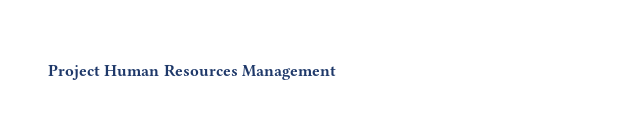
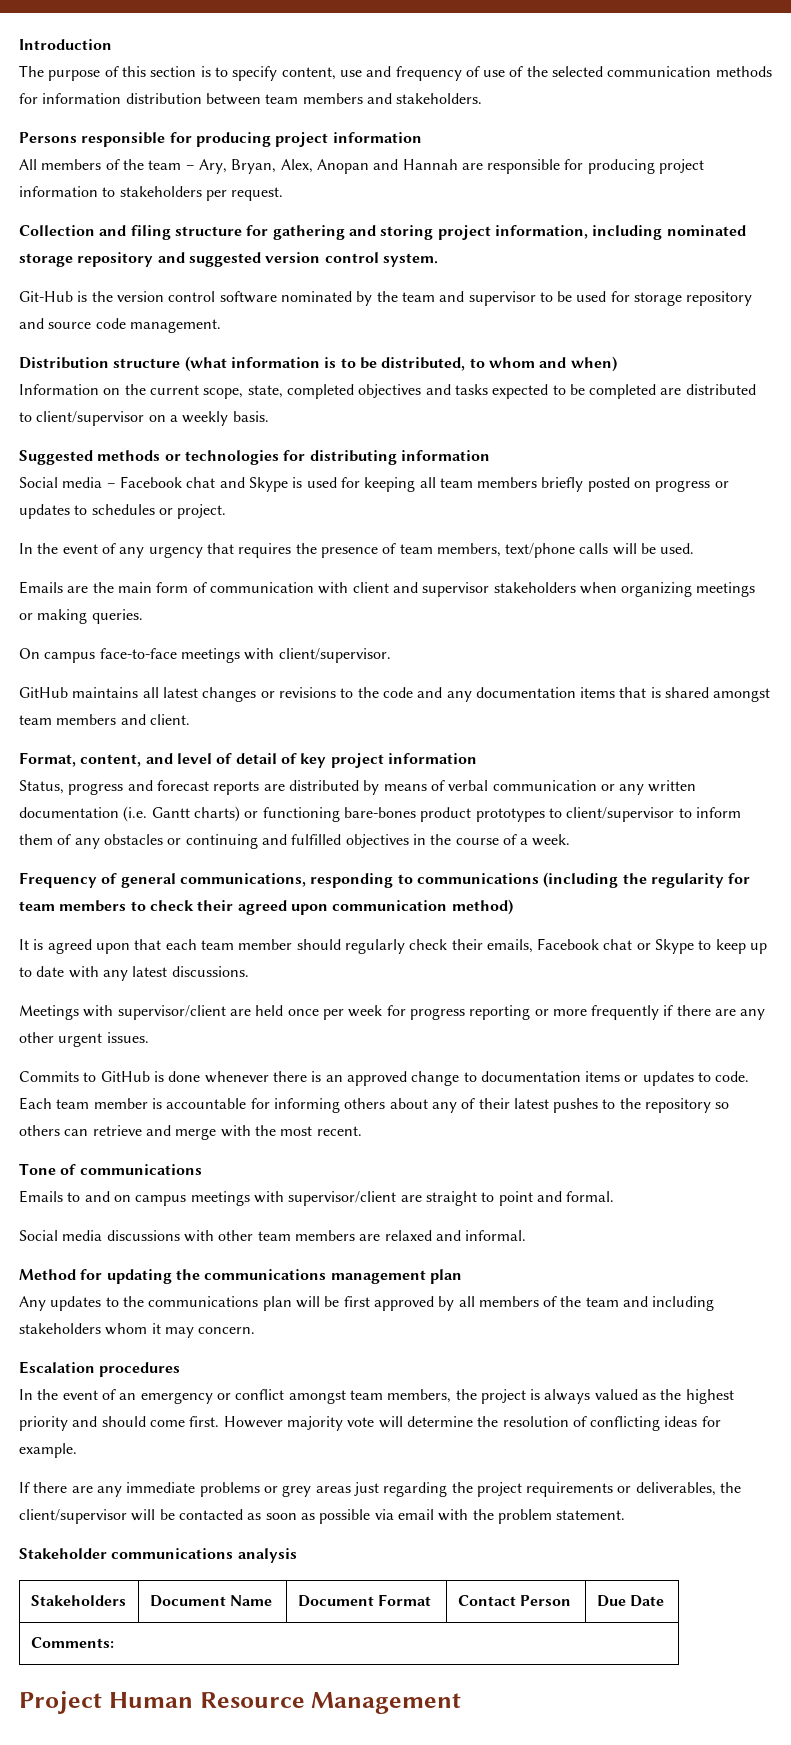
(48, 72) none -> [19,39,112,50] [19,65,772,81] [19,93,483,105] [19,132,422,147] [19,159,705,174] [19,186,284,201] [19,225,746,240] [19,252,438,267] [19,291,753,306] [19,318,221,333] [19,356,617,372] [19,384,756,399] [19,411,269,426] [19,450,490,465] [19,476,729,492] [19,504,227,519] [19,543,695,558] [19,581,756,597] [19,609,143,624] [19,648,391,663] [19,687,771,702] [19,714,190,725] [19,752,477,768] [19,780,697,795] [19,806,741,822] [19,834,571,849] [19,872,751,888] [19,899,513,915] [19,938,768,954] [19,966,249,981] [19,1005,766,1020] [19,1032,149,1047] [19,1071,750,1086] [19,1097,730,1113] [19,1125,362,1140] [19,1163,202,1175] [19,1190,615,1206] [19,1230,527,1242] [19,1269,462,1284] [19,1296,715,1311] [19,1323,256,1338] [19,1361,181,1377] [19,1389,734,1404] [19,1416,721,1431] [19,1443,77,1458] [19,1482,742,1497] [19,1509,626,1524] [19,1548,297,1563] [30,1595,126,1606] [149,1595,273,1607] [297,1594,432,1607] [457,1595,572,1606] [596,1595,665,1607] [30,1637,114,1648] Introduction // The purpose of this section is to specify content, use and frequency of use of the selected communication methods for information distribution between team members and stakeholders. // Persons responsible for producing project information // All members of the team – Ary, Bryan, Alex, Anopan and Hannah are responsible for producing project information to stakeholders per request. // Collection and filing structure for gathering and storing project information, including nominated storage repository and suggested version control system. // Git-Hub is the version control software nominated by the team and supervisor to be used for storage repository and source code management. // Distribution structure (what information is to be distributed, to whom and when) // Information on the current scope, state, completed objectives and tasks expected to be completed are distributed to client/supervisor on a weekly basis. // Suggested methods or technologies for distributing information // Social media – Facebook chat and Skype is used for keeping all team members briefly posted on progress or updates to schedules or project. // In the event of any urgency that requires the presence of team members, text/phone calls will be used. // Emails are the main form of communication with client and supervisor stakeholders when organizing meetings or making queries. // On campus face-to-face meetings with client/supervisor. // GitHub maintains all latest changes or revisions to the code and any documentation items that is shared amongst team members and client. // Format, content, and level of detail of key project information // Status, progress and forecast reports are distributed by means of verbal communication or any written documentation (i.e. Gantt charts) or functioning bare-bones product prototypes to client/supervisor to inform them of any obstacles or continuing and fulfilled objectives in the course of a week. // Frequency of general communications, responding to communications (including the regularity for team members to check their agreed upon communication method) // It is agreed upon that each team member should regularly check their emails, Facebook chat or Skype to keep up to date with any latest discussions. // Meetings with supervisor/client are held once per week for progress reporting or more frequently if there are any other urgent issues. // Commits to GitHub is done whenever there is an approved change to documentation items or updates to code. Each team member is accountable for informing others about any of their latest pushes to the repository so others can retrieve and merge with the most recent. // Tone of communications // Emails to and on campus meetings with supervisor/client are straight to point and formal. // Social media discussions with other team members are relaxed and informal. // Method for updating the communications management plan // Any updates to the communications plan will be first approved by all members of the team and including stakeholders whom it may concern. // Escalation procedures // In the event of an emergency or conflict amongst team members, the project is always valued as the highest priority and should come first. However majority vote will determine the resolution of conflicting ideas for example. // If there are any immediate problems or grey areas just regarding the project requirements or deliverables, the client/supervisor will be contacted as soon as possible via email with the problem statement. // Stakeholder communications analysis // Stakeholders | Document Name | Document Format | Contact Person | Due Date // Comments: //
[163,64,238,77] Resources -> [199,1692,305,1708] Resource

